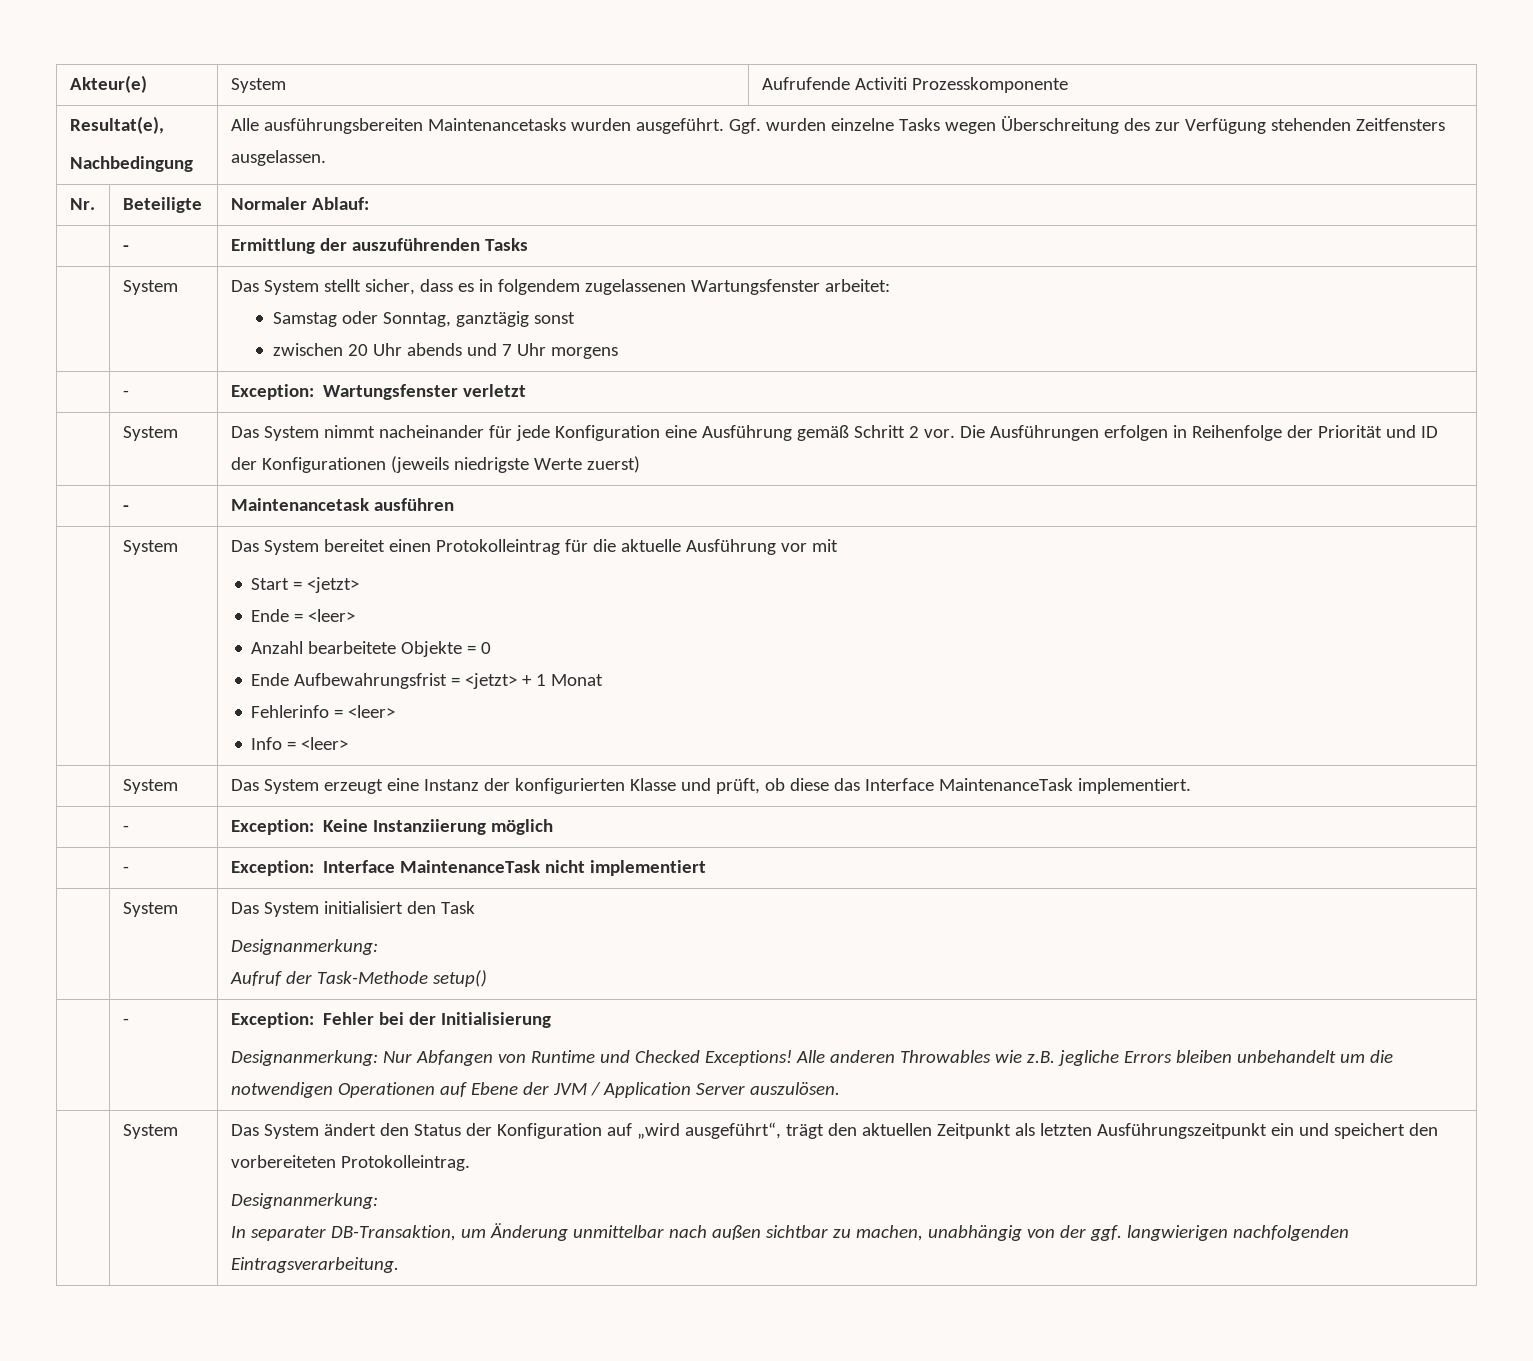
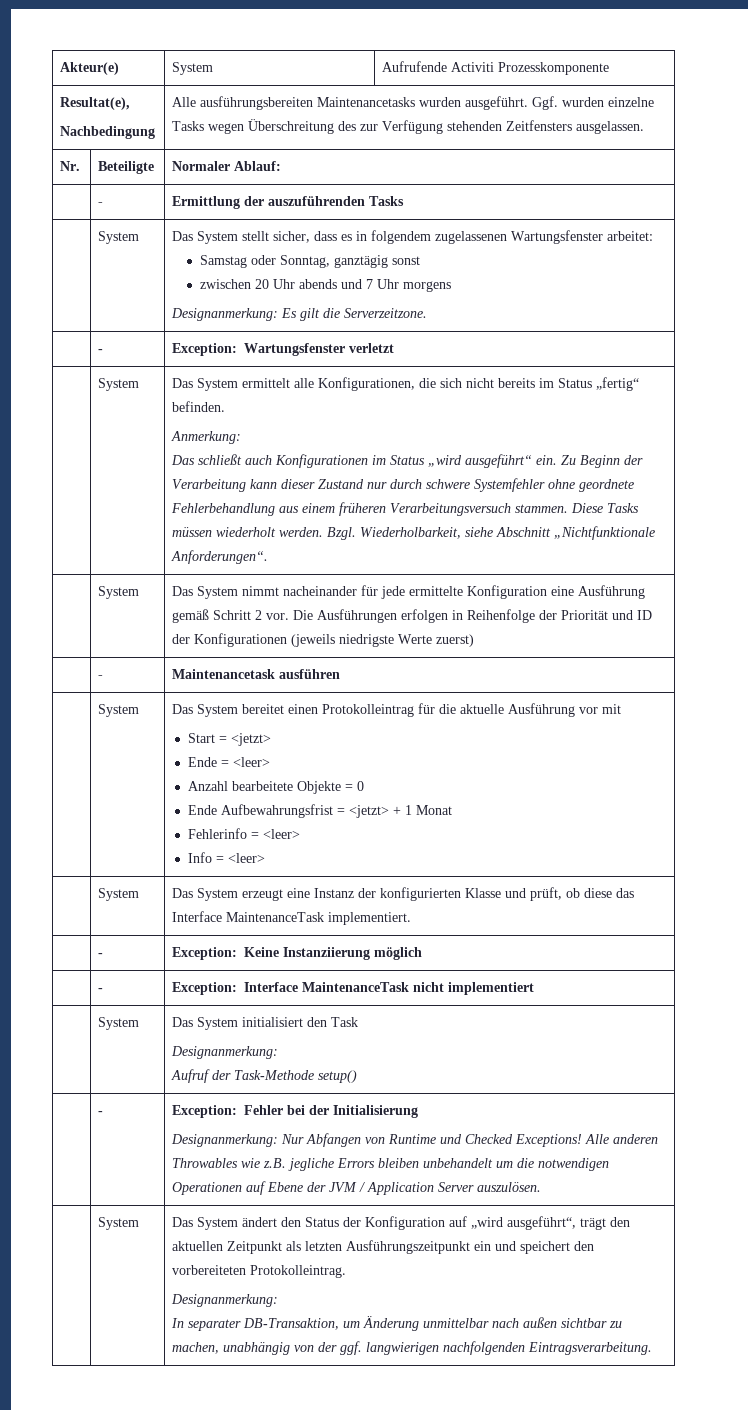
(619, 353) none -> [171,308,428,321] // Designanmerkung: Es gilt die Serverzeitzone.
(527, 390) none -> [98,378,140,391] [172,377,640,391] [172,401,226,412] [171,431,242,444] [171,454,644,468] [172,478,635,492] [171,502,640,516] [172,526,656,540] [171,550,269,564] // | System | Das System ermittelt alle Konfigurationen, die sich nicht bereits im Status „fertig“ befinden. // Anmerkung: // Das schließt auch Konfigurationen im Status „wird ausgeführt“ ein. Zu Beginn der Verarbeitung kann dieser Zustand nur durch schwere Systemfehler ohne geordnete Fehlerbehandlung aus einem früheren Verarbeitungsversuch stammen. Diese Tasks müssen wiederholt werden. Bzgl. Wiederholbarkeit, siehe Abschnitt „Nichtfunktionale Anforderungen“.
(550, 433) none -> [409,586,464,596] ermittelte

